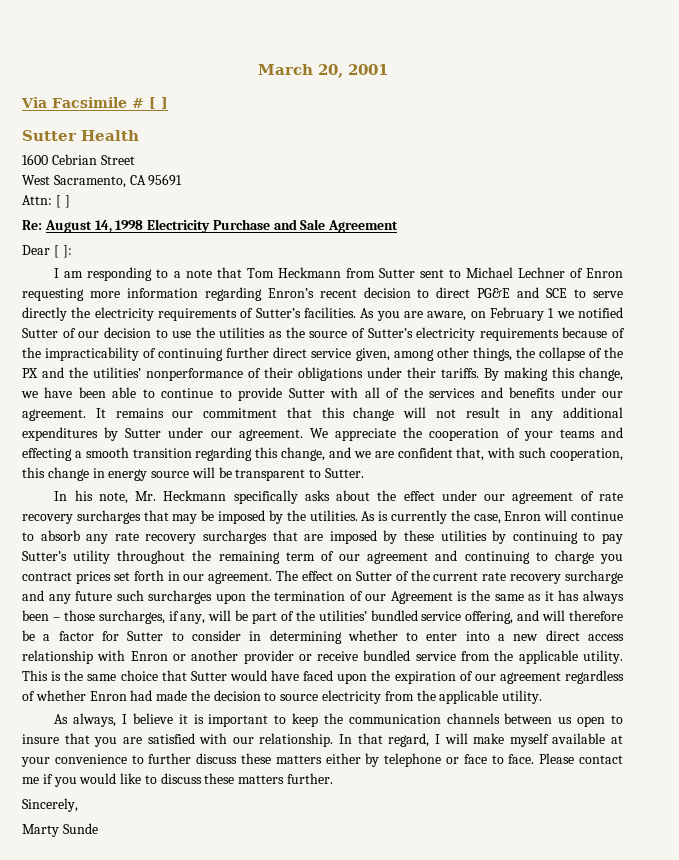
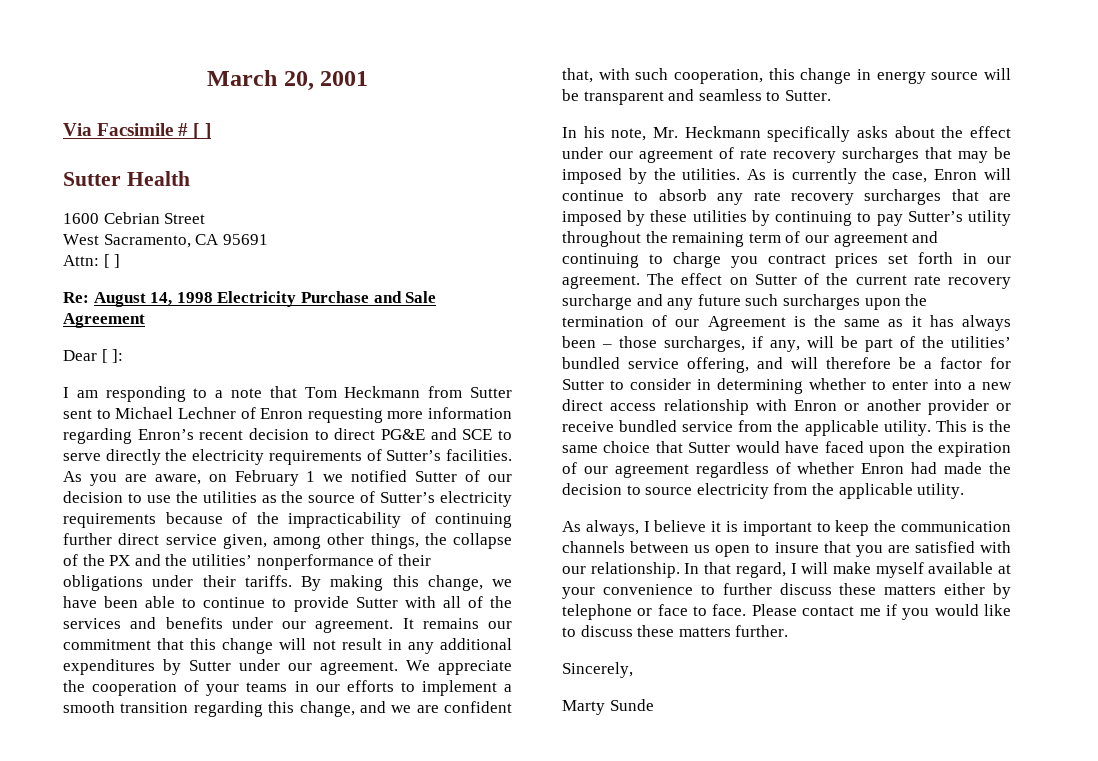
[601,427,623,438] [22,448,72,461] and effecting -> [294,680,497,696] in our efforts to implement
(306, 475) none -> [668,89,762,101] and seamless

